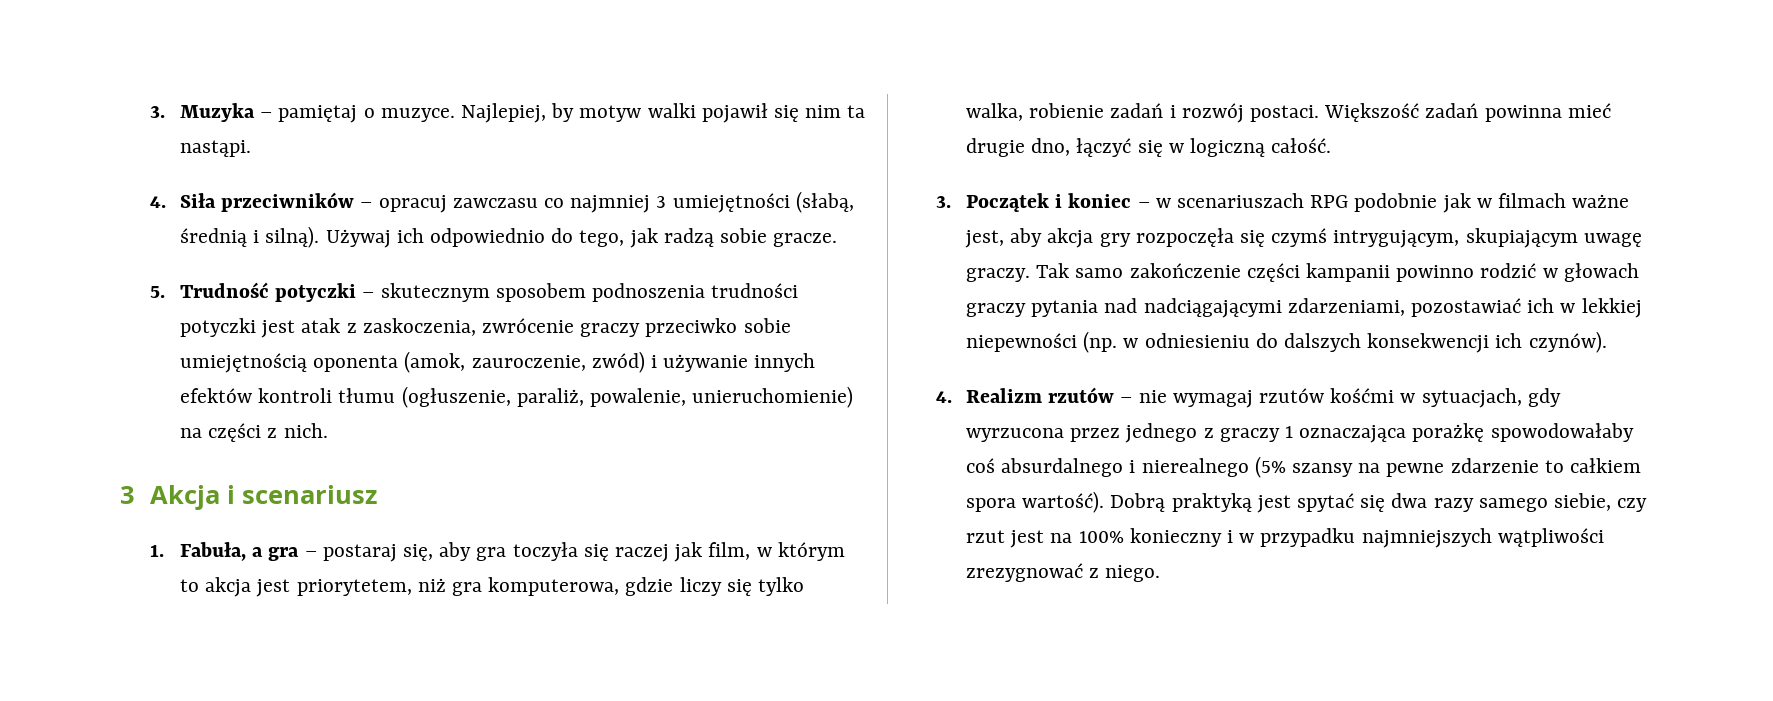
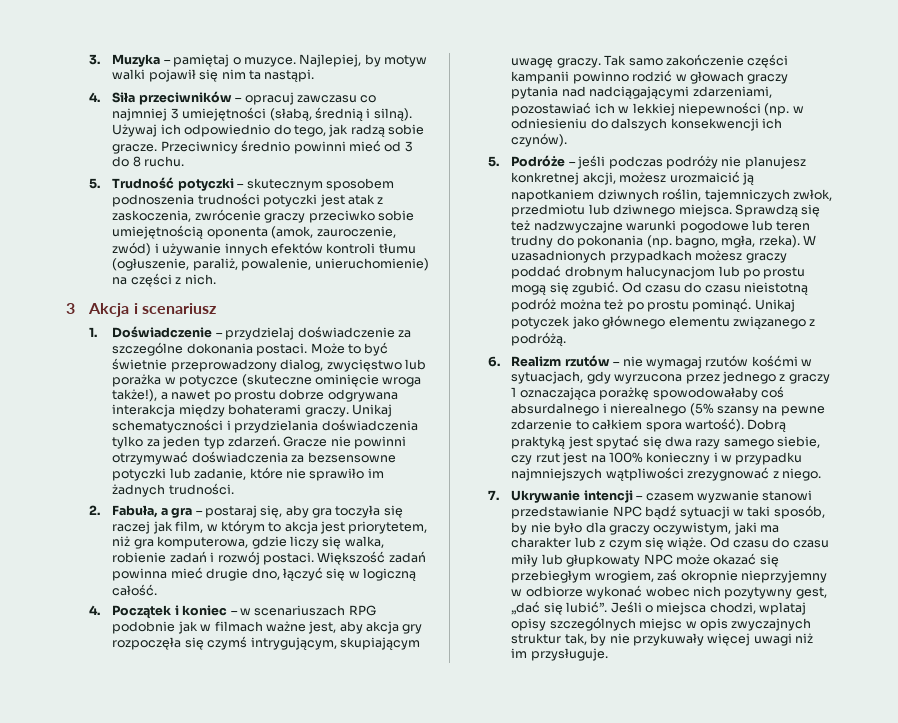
(838, 240) none -> [160,140,413,154] [112,156,185,167] Przeciwnicy średnio powinni mieć od 3 do 8 ruchu.
(164, 550) none -> [112,326,411,340] [112,342,389,356] [112,358,426,372] [112,374,422,387] [112,389,398,402] [112,404,392,417] [112,419,418,433] [112,435,407,449] [112,451,396,465] [112,467,384,481] [112,483,234,497] [89,505,101,515] Doświadczenie – przydzielaj doświadczenie za szczególne dokonania postaci. Może to być świetnie przeprowadzony dialog, zwycięstwo lub porażka w potyczce (skuteczne ominięcie wroga także!), a nawet po prostu dobrze odgrywana interakcja między bohaterami graczy. Unikaj schematyczności i przydzielania doświadczenia tylko za jeden typ zdarzeń. Gracze nie powinni otrzymywać doświadczenia za bezsensowne potyczki lub zadanie, które nie sprawiło im żadnych trudności. // 2.
[758,577,805,596] tylko -> (342, 542) none
[935,196,951,208] 3. -> [89,605,101,615] 4.
[935,391,952,403] 4. -> [488,155,806,169] [511,171,754,186] [511,188,832,202] [511,204,821,218] [511,220,811,233] [511,235,817,248] [511,250,787,263] [511,265,806,279] [511,281,809,296] [511,298,795,313] [511,315,816,330] [511,332,567,347] [488,356,501,367] 5. Podróże – jeśli podczas podróży nie planujesz konkretnej akcji, możesz urozmaicić ją napotkaniem dziwnych roślin, tajemniczych zwłok, przedmiotu lub dziwnego miejsca. Sprawdzą się też nadzwyczajne warunki pogodowe lub teren trudny do pokonania (np. bagno, mgła, rzeka). W uzasadnionych przypadkach możesz graczy poddać drobnym halucynacjom lub po prostu mogą się zgubić. Od czasu do czasu nieistotną podróż można też po prostu pominąć. Unikaj potyczek jako głównego elementu związanego z podróżą. // 6.
(1161, 573) none -> [488,490,813,503] [511,505,825,520] [511,522,780,535] [511,537,829,551] [511,553,779,567] [511,569,827,583] [511,585,827,599] [511,601,807,615] [511,617,812,631] [511,633,814,646] [511,648,608,661] // 7. Ukrywanie intencji – czasem wyzwanie stanowi przedstawianie NPC bądź sytuacji w taki sposób, by nie było dla graczy oczywistym, jaki ma charakter lub z czym się wiąże. Od czasu do czasu miły lub głupkowaty NPC może okazać się przebiegłym wrogiem, zaś okropnie nieprzyjemny w odbiorze wykonać wobec nich pozytywny gest, „dać się lubić”. Jeśli o miejsca chodzi, wplataj opisy szczególnych miejsc w opis zwyczajnych struktur tak, by nie przykuwały więcej uwagi niż im przysługuje.

